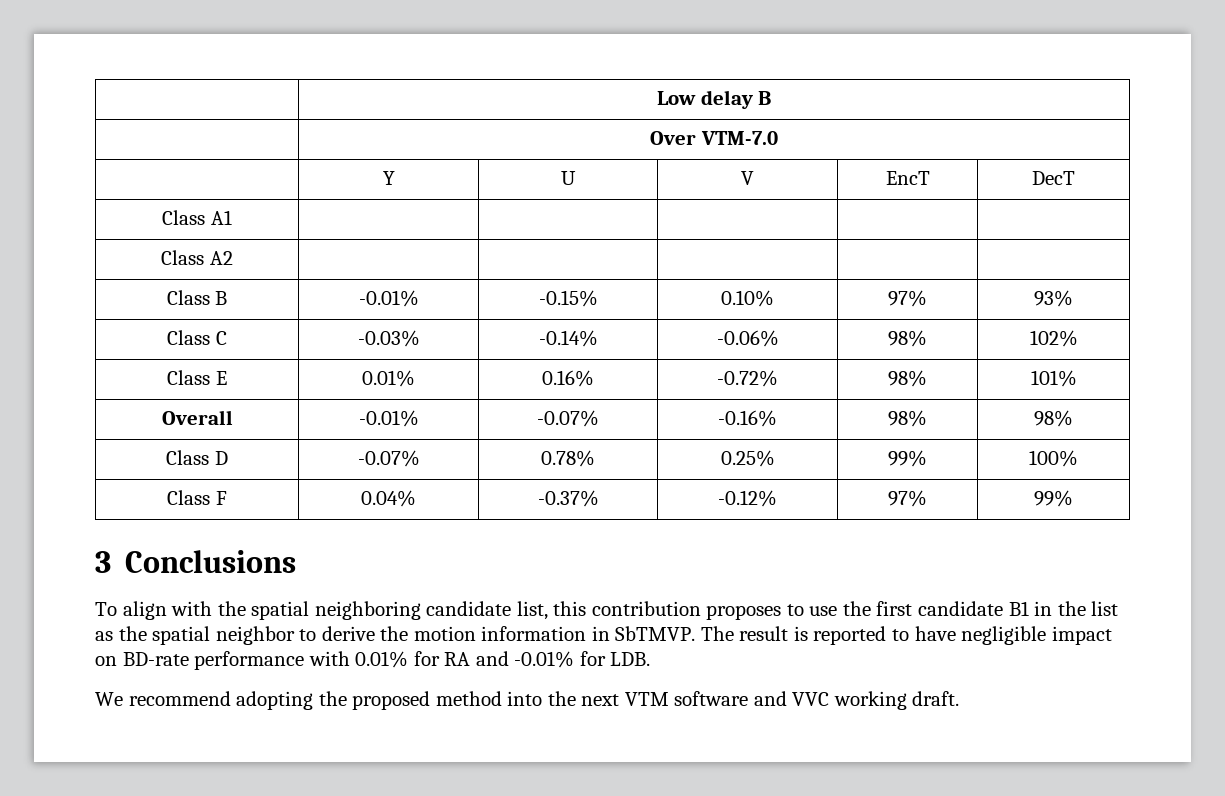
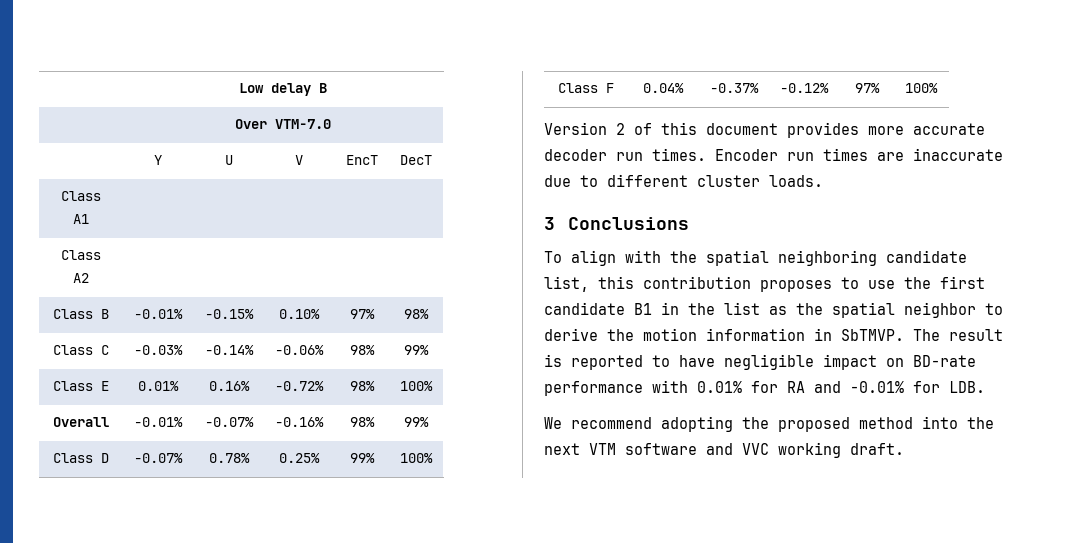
[1034,290,1073,307] 93% -> [404,309,429,319] 98%
[1029,330,1078,347] 102% -> [404,345,429,355] 99%
[1030,370,1077,387] 101% -> [400,381,433,391] 100%
[1034,410,1073,427] 98% -> [404,417,429,427] 99%
[1034,490,1073,507] 99% -> [905,83,938,93] [544,122,985,138] [544,148,1003,161] [544,174,823,187] 100% // Version 2 of this document provides more accurate decoder run times. Encoder run times are inaccurate due to different cluster loads.

